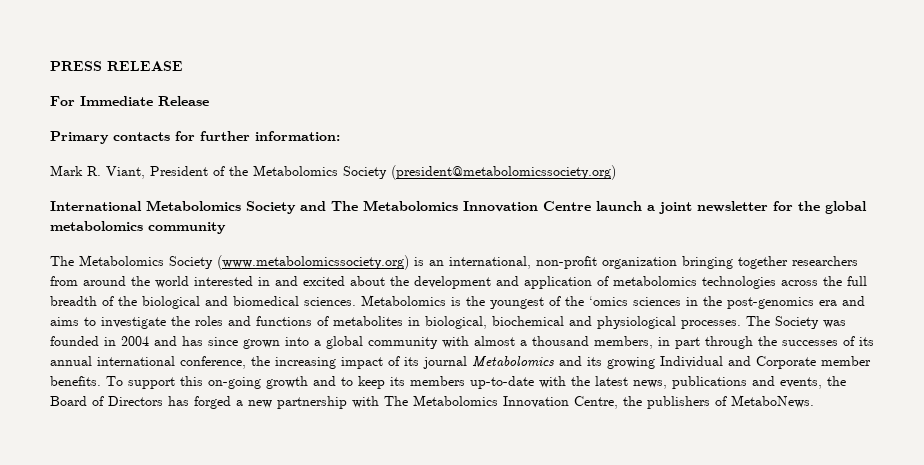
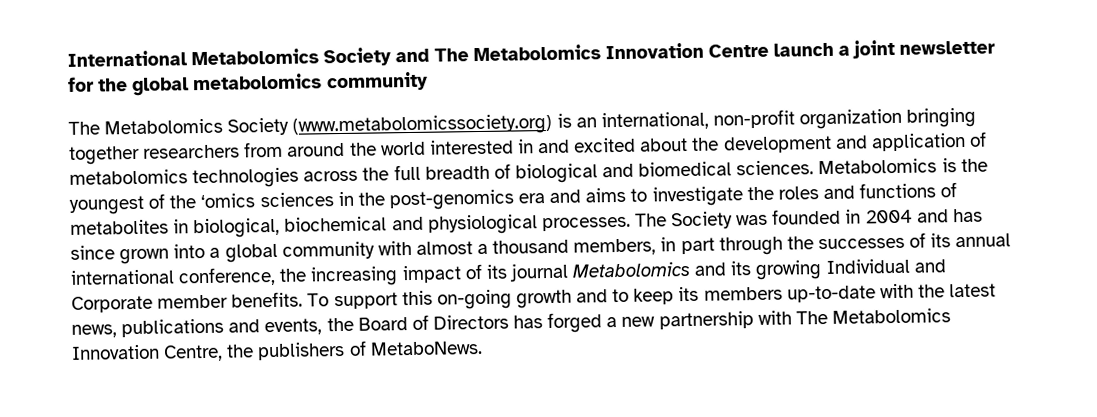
[50,61,183,71] [50,96,209,106] [50,131,340,144] [50,165,616,180] PRESS RELEASE // For Immediate Release // Primary contacts for further information: // Mark R. Viant, President of the Metabolomics Society (president@metabolomicssociety.org) // -> (67, 58) none
[118,296,137,306] the -> (511, 171) none

